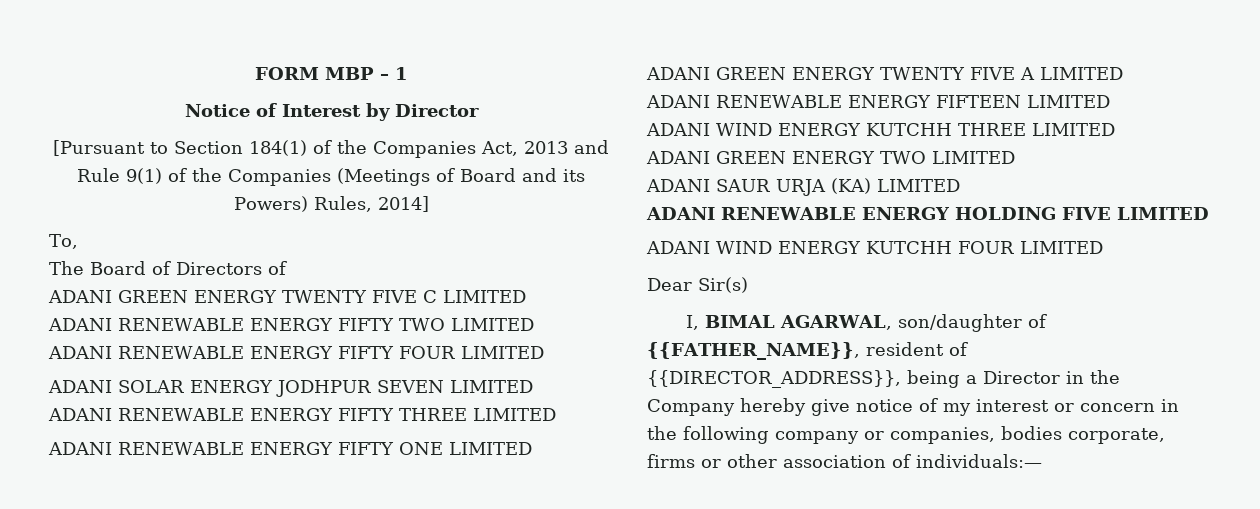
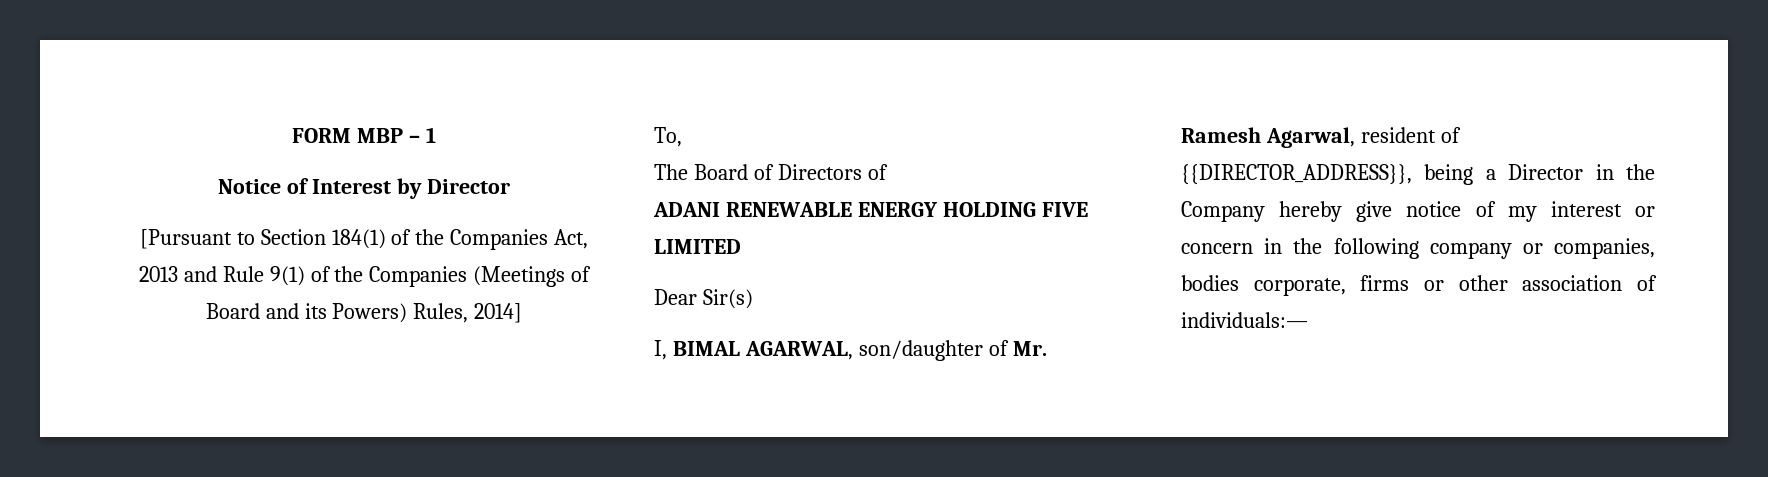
[48,290,526,303] [48,318,534,331] [48,346,544,359] [48,380,533,397] [48,408,556,421] [48,442,532,455] [646,67,1123,80] [646,95,1110,108] [646,123,1115,136] [646,151,1015,164] [646,178,960,196] // ADANI GREEN ENERGY TWENTY FIVE C LIMITED // ADANI RENEWABLE ENERGY FIFTY TWO LIMITED // ADANI RENEWABLE ENERGY FIFTY FOUR LIMITED // ADANI SOLAR ENERGY JODHPUR SEVEN LIMITED // ADANI RENEWABLE ENERGY FIFTY THREE LIMITED // ADANI RENEWABLE ENERGY FIFTY ONE LIMITED // ADANI GREEN ENERGY TWENTY FIVE A LIMITED // ADANI RENEWABLE ENERGY FIFTEEN LIMITED // ADANI WIND ENERGY KUTCHH THREE LIMITED // ADANI GREEN ENERGY TWO LIMITED // ADANI SAUR URJA (KA) LIMITED -> (888, 172) none
[646,241,1103,254] // ADANI WIND ENERGY KUTCHH FOUR LIMITED -> (741, 246) none
[647,342,860,360] {{FATHER_NAME}}, -> [1012,341,1047,356] [1181,127,1355,148] Mr. Ramesh Agarwal,

